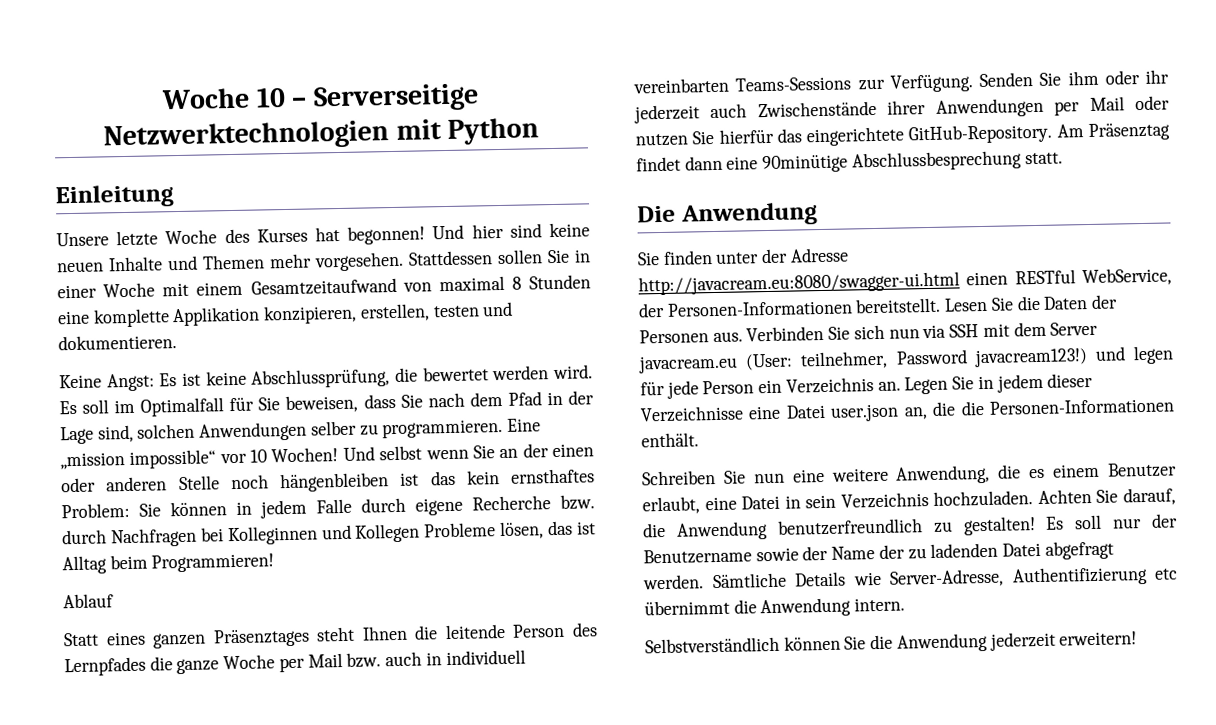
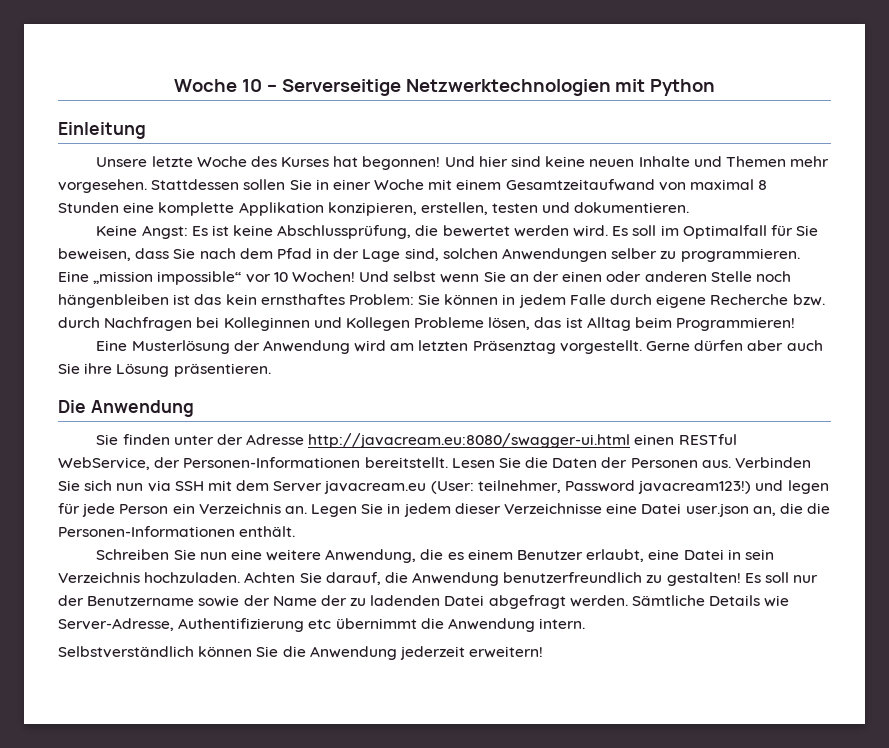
[63,593,114,609] [63,622,598,649] [64,649,526,677] [633,69,1169,94] [634,95,1170,124] [635,122,1170,147] [636,150,1063,174] Ablauf // Statt eines ganzen Präsenztages steht Ihnen die leitende Person des Lernpfades die ganze Woche per Mail bzw. auch in individuell vereinbarten Teams-Sessions zur Verfügung. Senden Sie ihm oder ihr jederzeit auch Zwischenstände ihrer Anwendungen per Mail oder nutzen Sie hierfür das eingerichtete GitHub-Repository. Am Präsenztag findet dann eine 90minütige Abschlussbesprechung statt. -> [96,340,823,354] [58,363,271,377] Eine Musterlösung der Anwendung wird am letzten Präsenztag vorgestellt. Gerne dürfen aber auch Sie ihre Lösung präsentieren.

